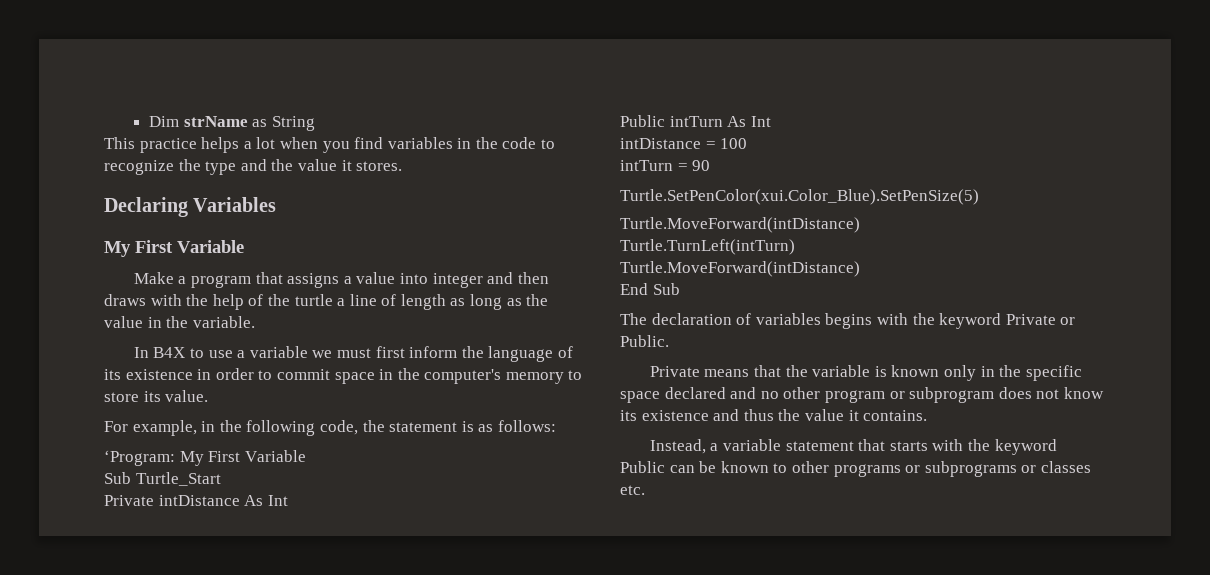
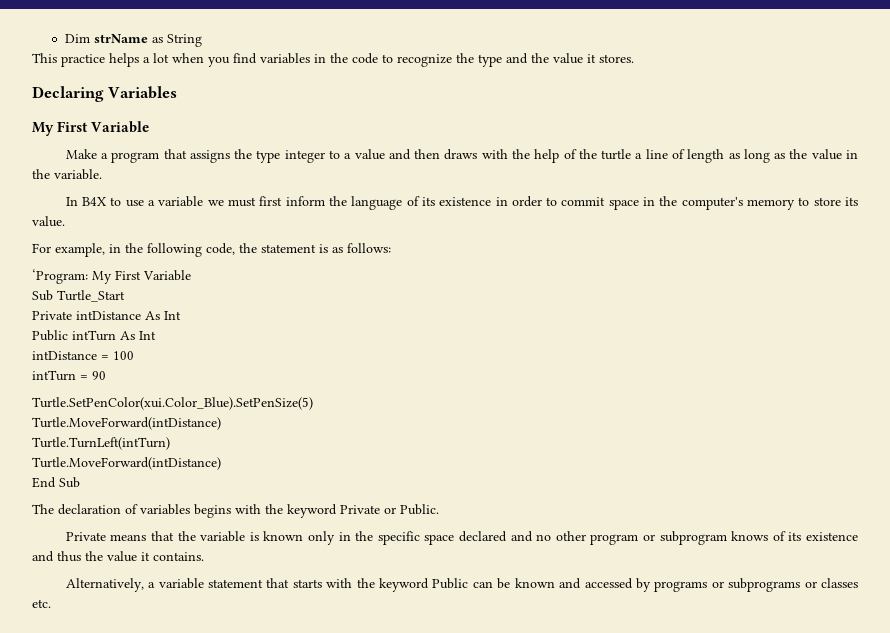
[343,272,483,288] a value into integer -> [234,149,385,163] the type integer to a value
[998,387,1104,399] does not know -> [731,531,786,541] knows of
[649,439,706,454] Instead, -> [65,578,144,592] Alternatively,
[773,461,829,473] to other -> [559,578,651,592] and accessed by

